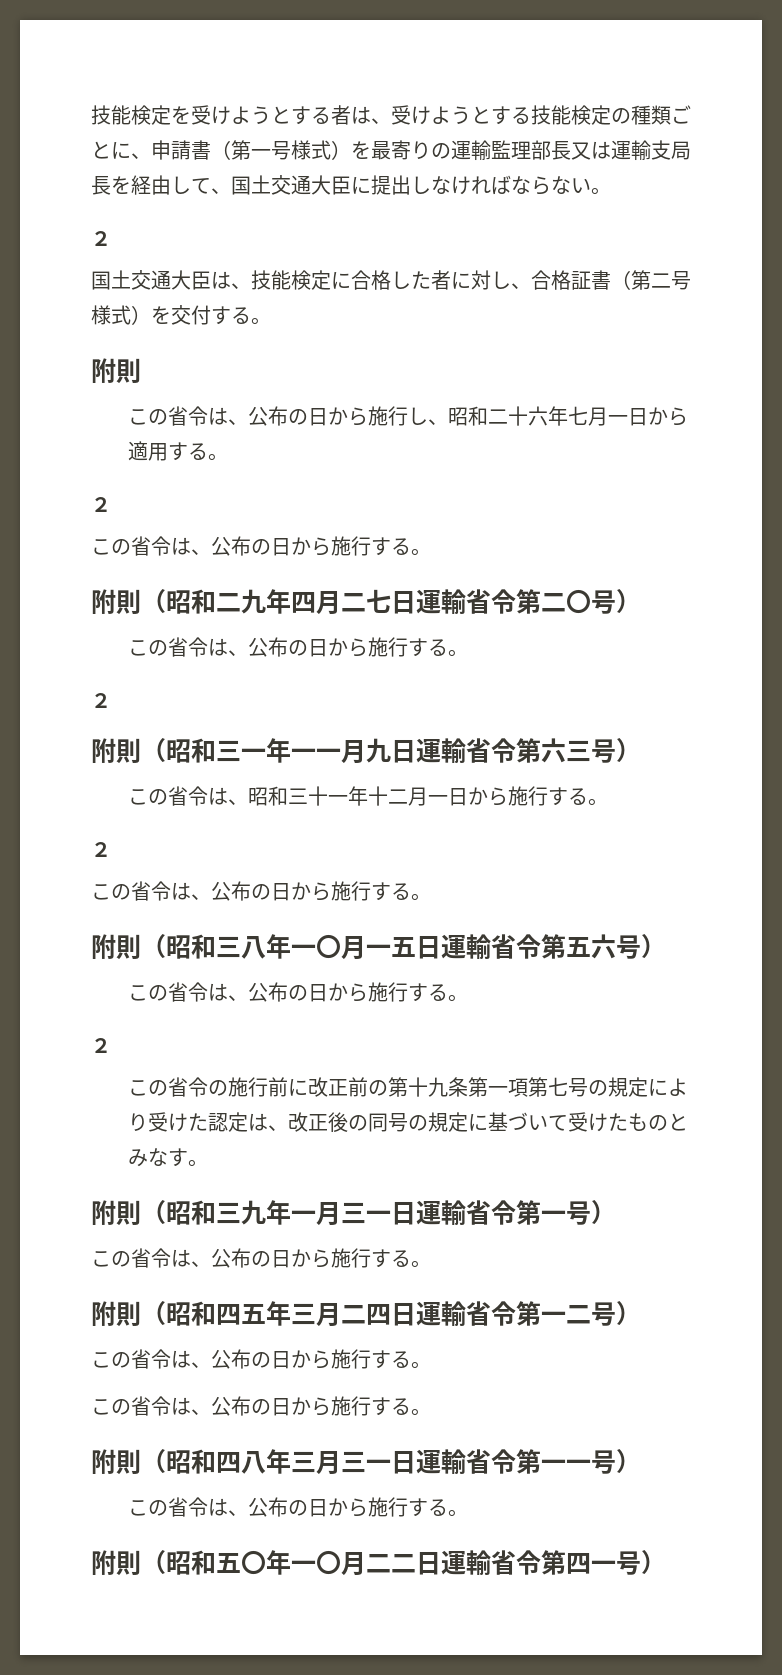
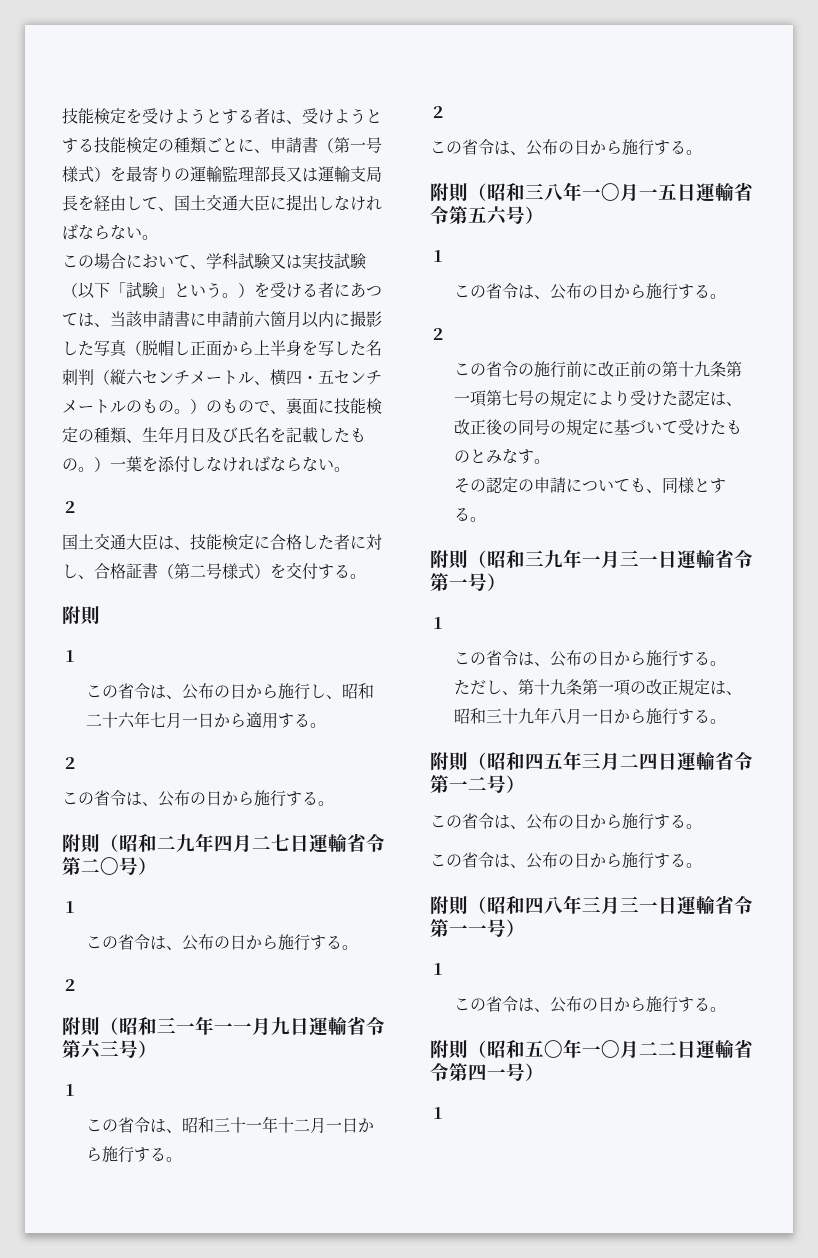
(611, 191) none -> [62,253,366,270] [62,282,382,299] [62,311,382,328] [62,339,382,357] [62,369,382,386] [62,398,382,414] [62,426,366,444] [62,456,350,473] // この場合において、学科試験又は実技試験（以下「試験」という。）を受ける者にあつては、当該申請書に申請前六箇月以内に撮影した写真（脱帽し正面から上半身を写した名刺判（縦六センチメートル、横四・五センチメートルのもの。）のもので、裏面に技能検定の種類、生年月日及び氏名を記載したもの。）一葉を添付しなければならない。
(141, 371) none -> [62,650,78,662] // １
(641, 601) none -> [62,901,78,913] // １
(641, 750) none -> [62,1084,78,1096] // １
(666, 946) none -> [430,250,446,262] // １
(209, 1163) none -> [453,477,726,493] [453,507,486,522] // その認定の申請についても、同様とする。
[91,1248,431,1268] // この省令は、公布の日から施行する。 -> [430,617,446,629] [453,650,726,667] [453,679,742,696] [453,707,726,725] // １ // この省令は、公布の日から施行する。 // ただし、第十九条第一項の改正規定は、昭和三十九年八月一日から施行する。
(641, 1461) none -> [430,963,446,975] // １
(666, 1562) none -> [430,1107,446,1119] // １

